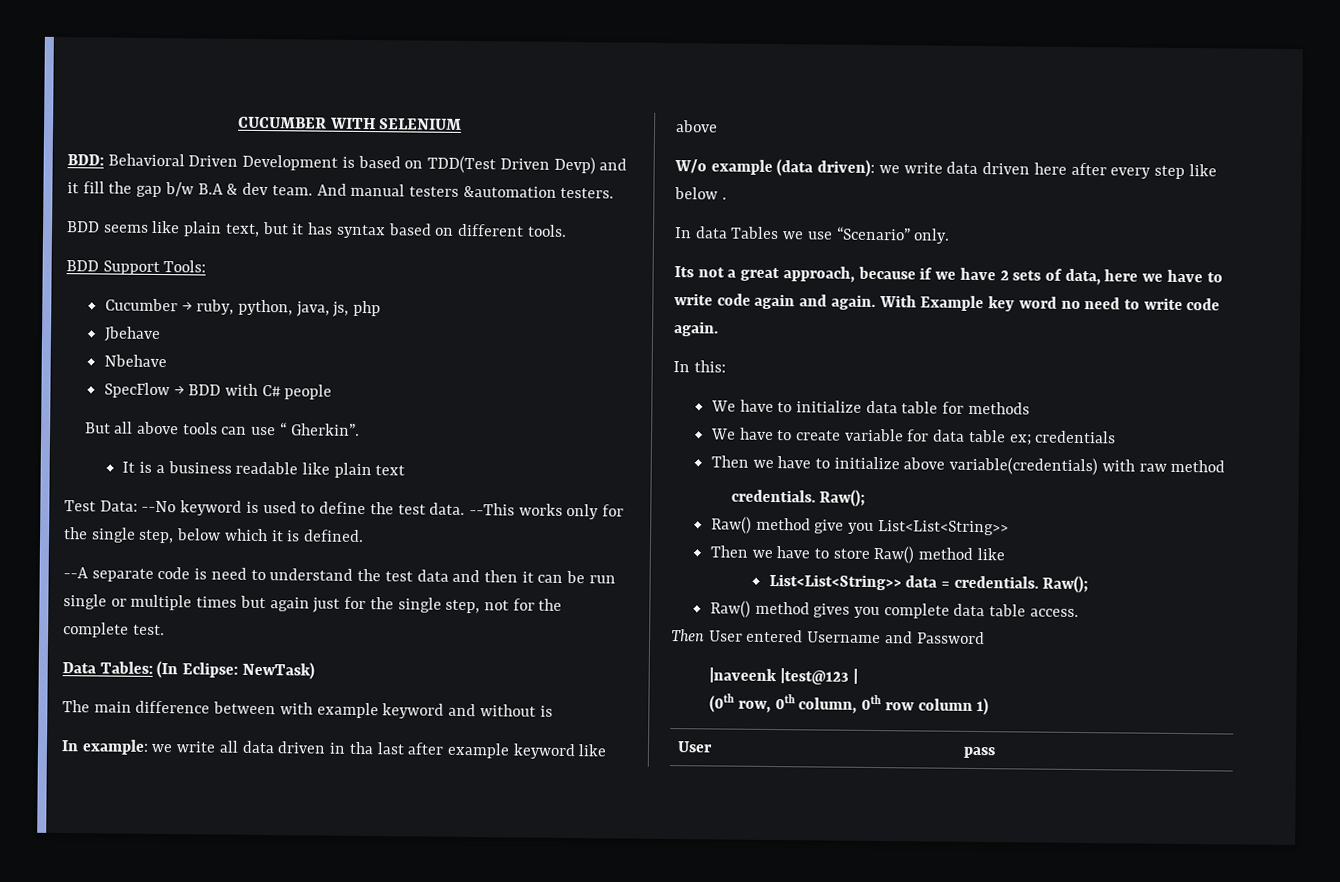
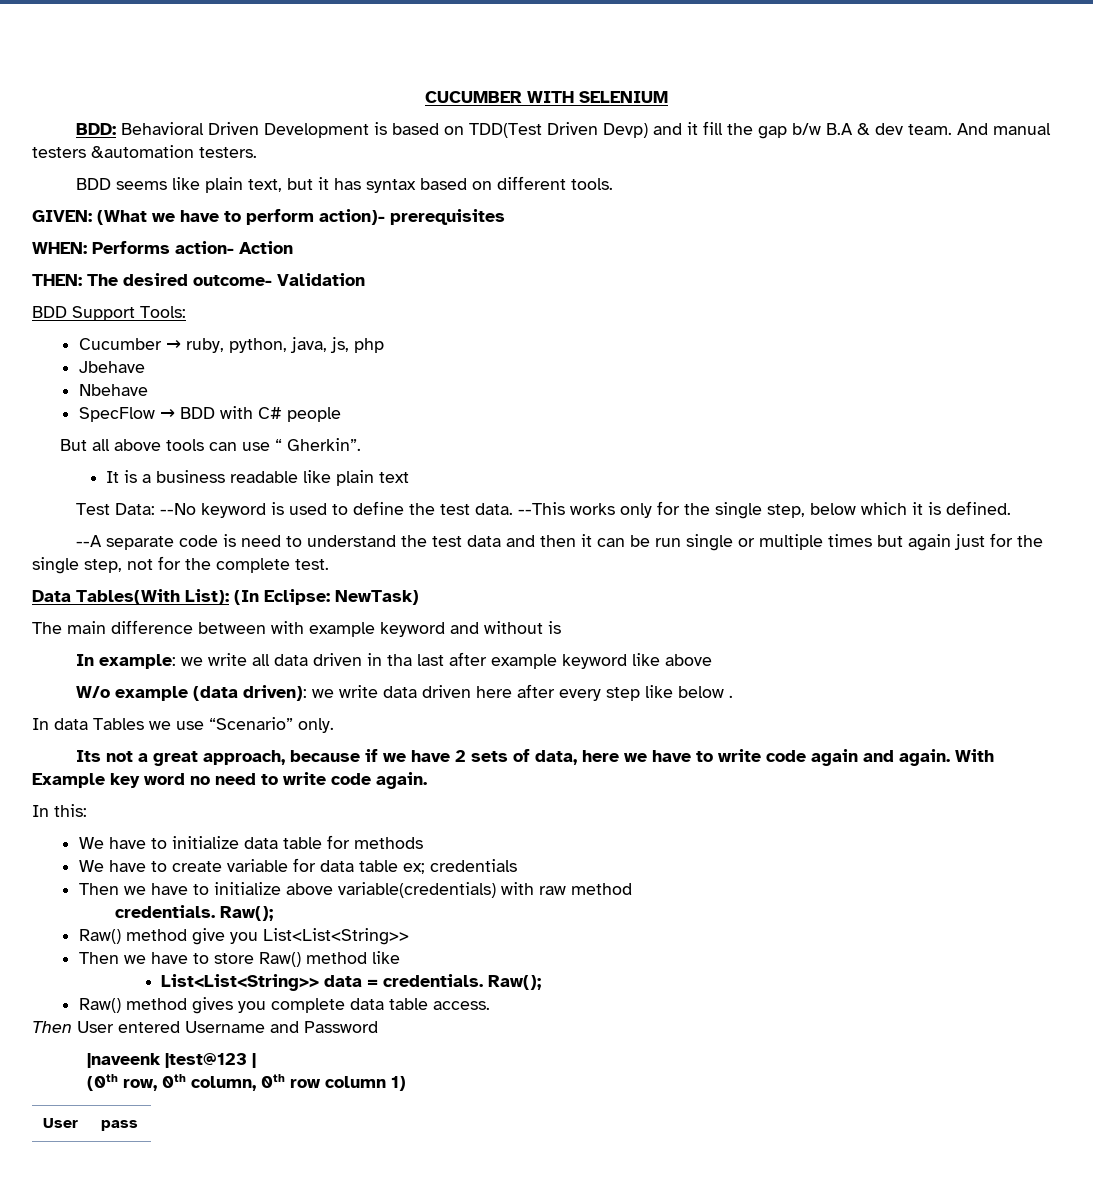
(567, 230) none -> [32,209,505,225] [32,241,293,254] [32,273,365,286] // GIVEN: (What we have to perform action)- prerequisites // WHEN: Performs action- Action // THEN: The desired outcome- Validation
[99,661,153,674] Tables: -> [76,589,229,605] Tables(With List):

